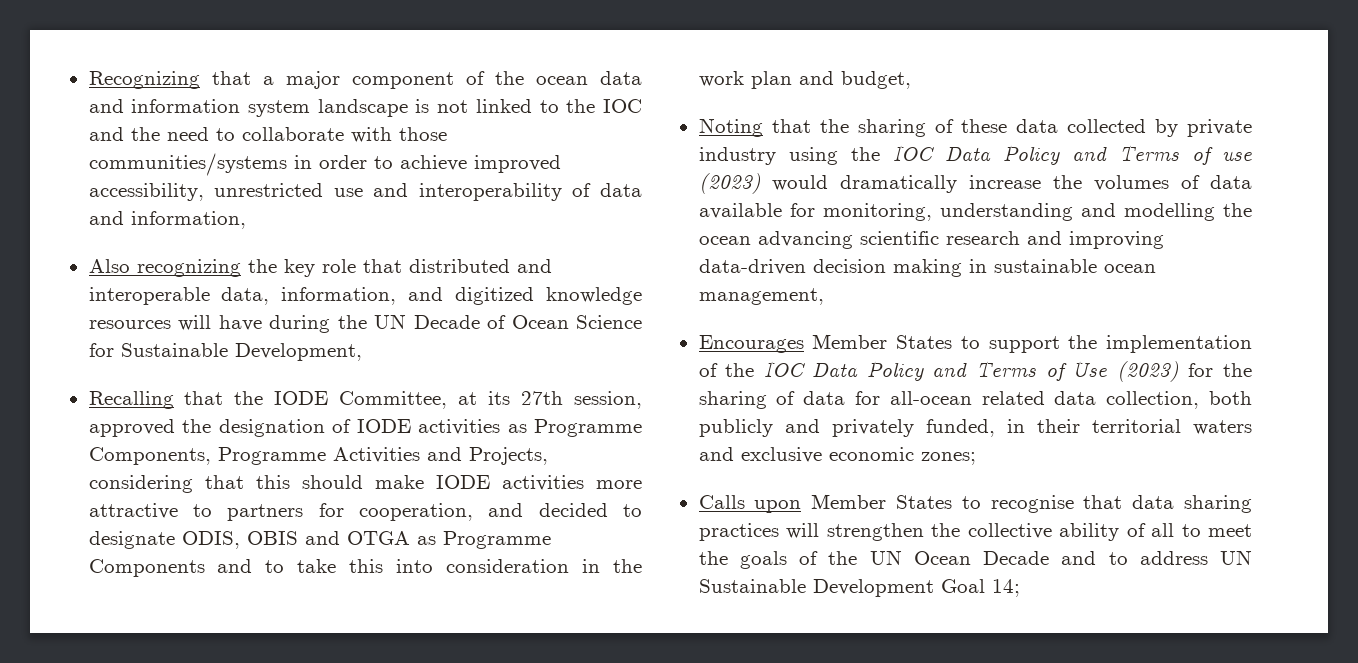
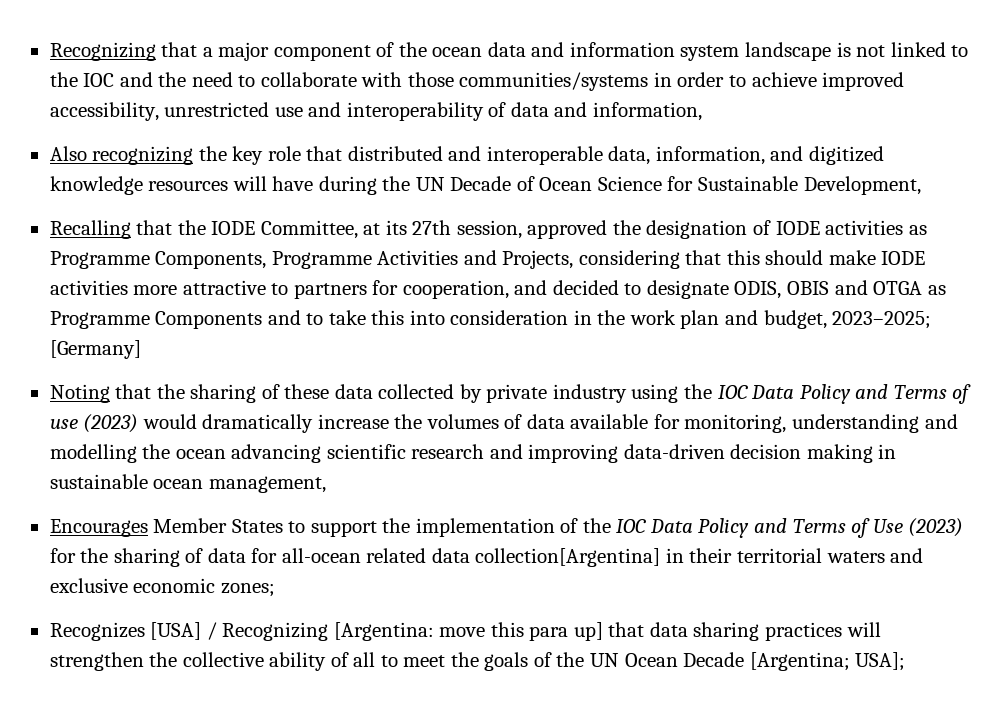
(911, 80) none -> [832,311,932,329] [49,340,141,359] 2023–2025; [Germany]
[1106,391,1252,409] [698,419,995,437] collection, both publicly and privately funded, -> [475,548,661,567] collection[Argentina]
[698,494,1074,513] Calls upon Member States to recognise -> [49,622,603,641] Recognizes [USA] / Recognizing [Argentina: move this para up]
[1061,550,1252,565] [698,579,1020,597] and to address UN Sustainable Development Goal 14; -> [749,652,906,671] [Argentina; USA];

